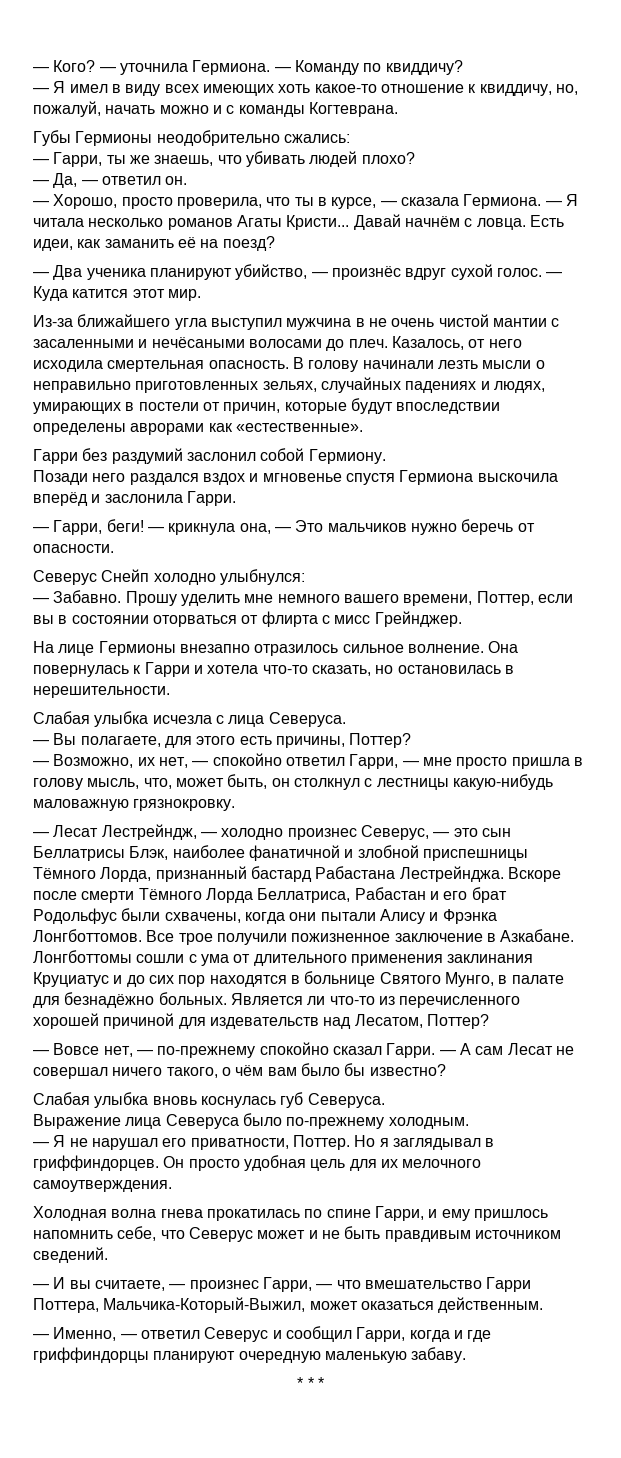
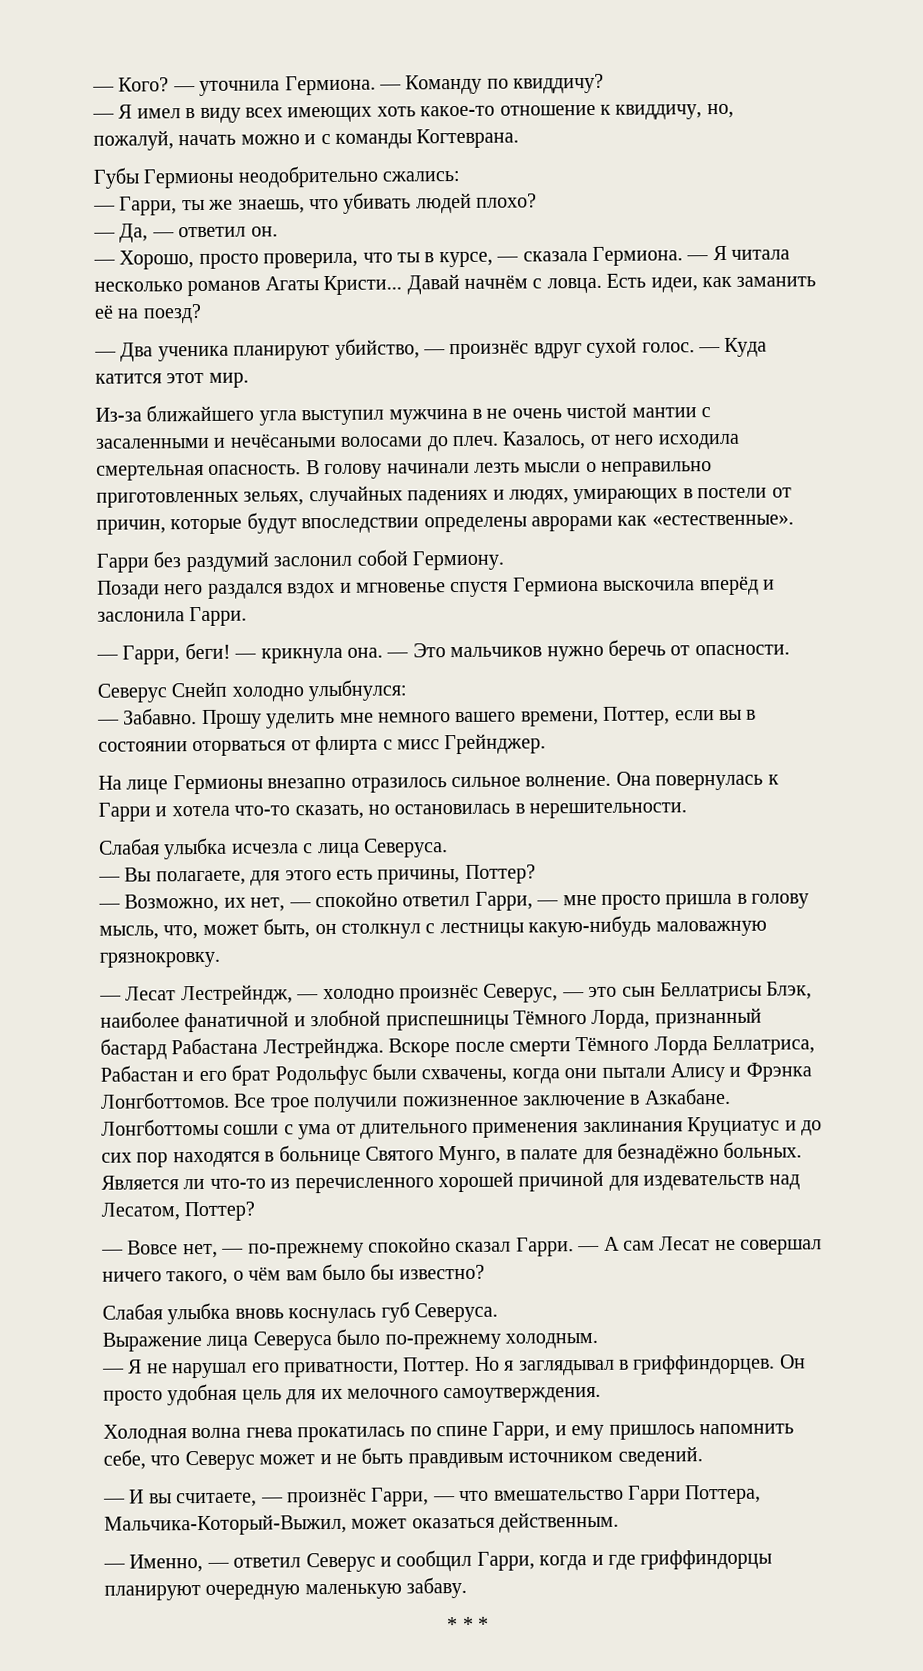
[239,523,271,534] она, -> [347,647,383,658] она.
[287,828,357,840] произнес -> [399,983,479,1004] произнёс
[189,1280,259,1292] произнес -> [287,1487,367,1508] произнёс

